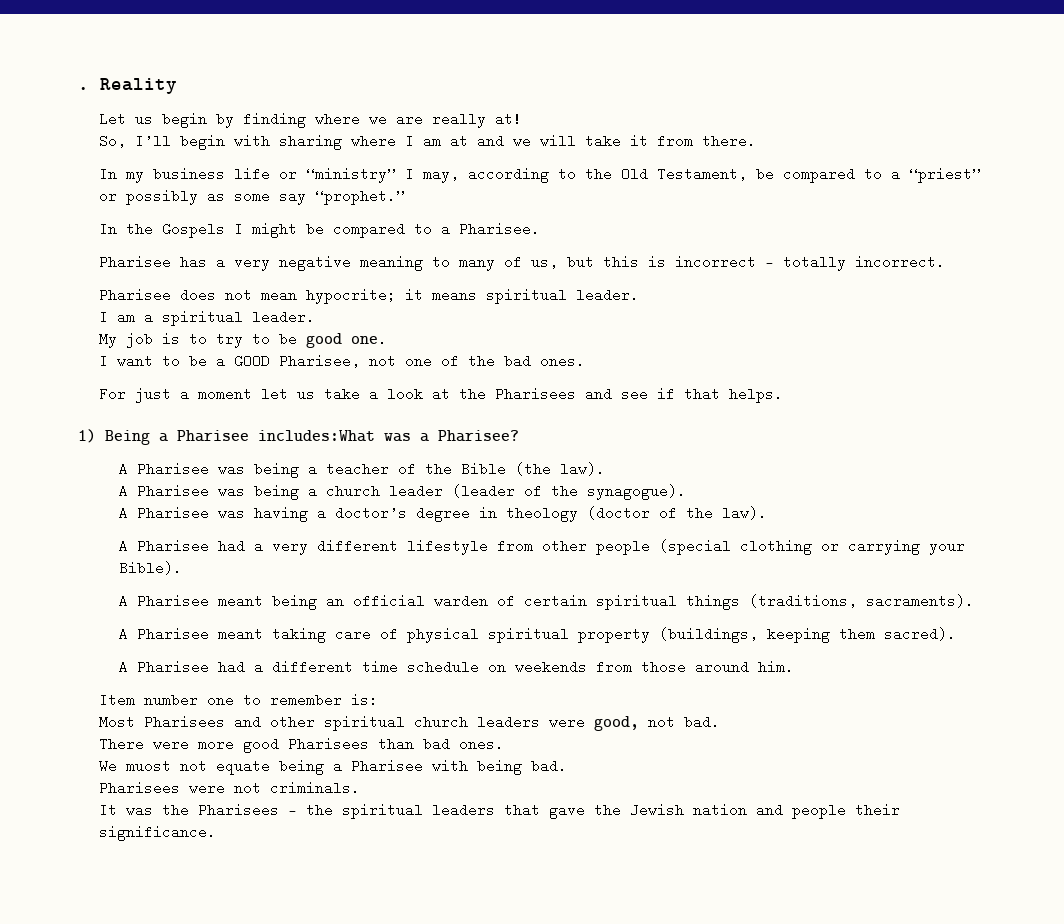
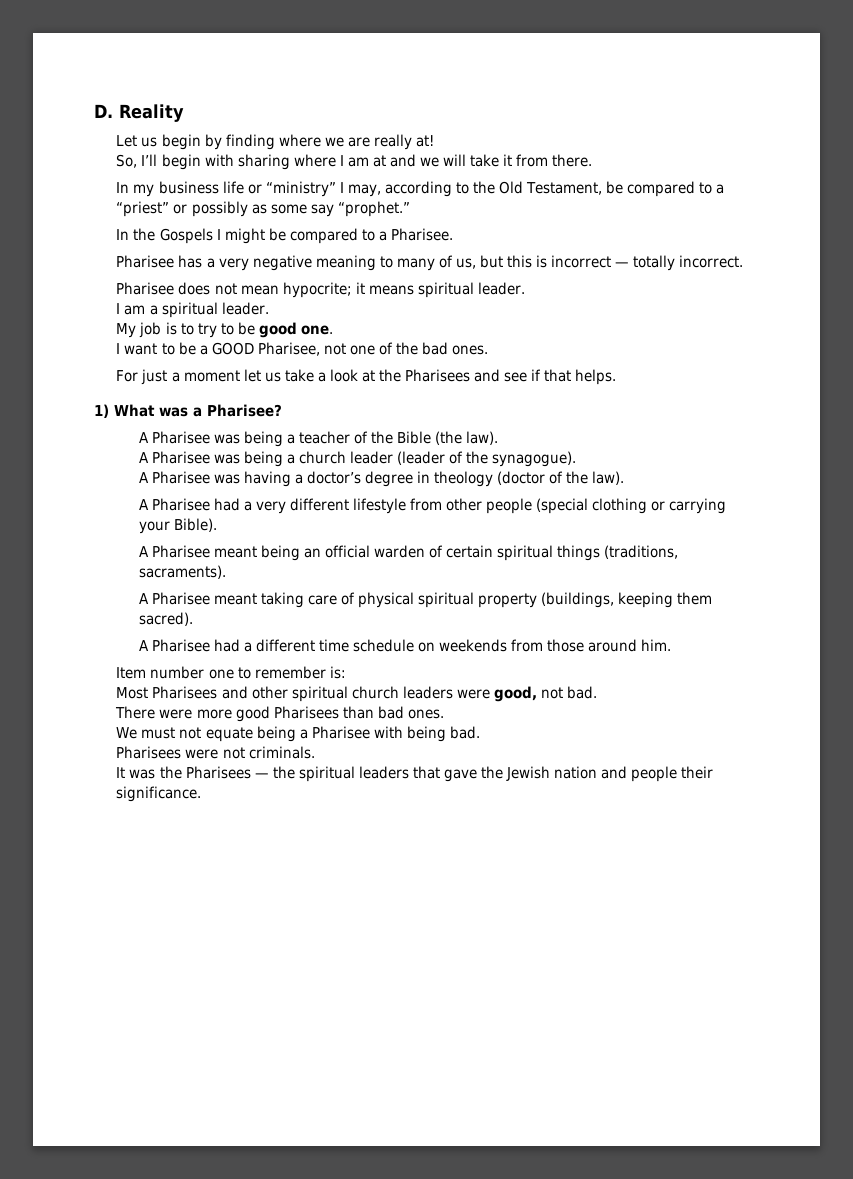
[78,87,89,90] . -> [94,104,113,118] D.
[105,430,375,445] Being a Pharisee includes:What -> [114,404,155,417] What
[125,761,171,771] muost -> [141,727,176,739] must

